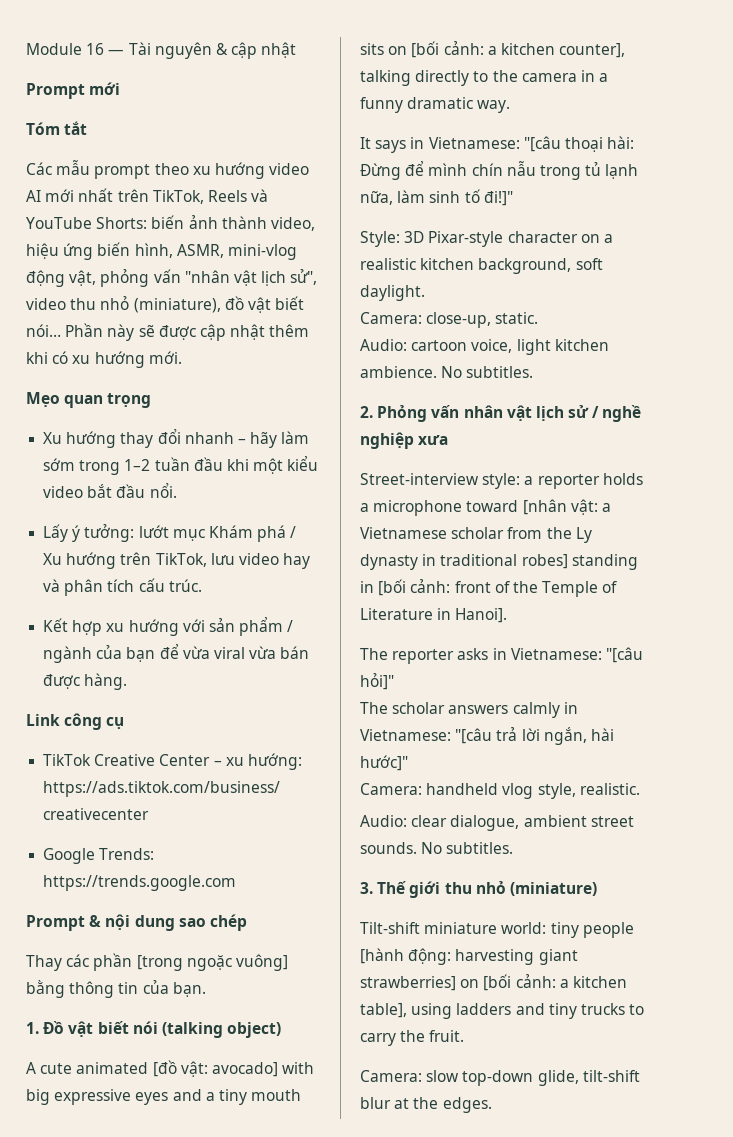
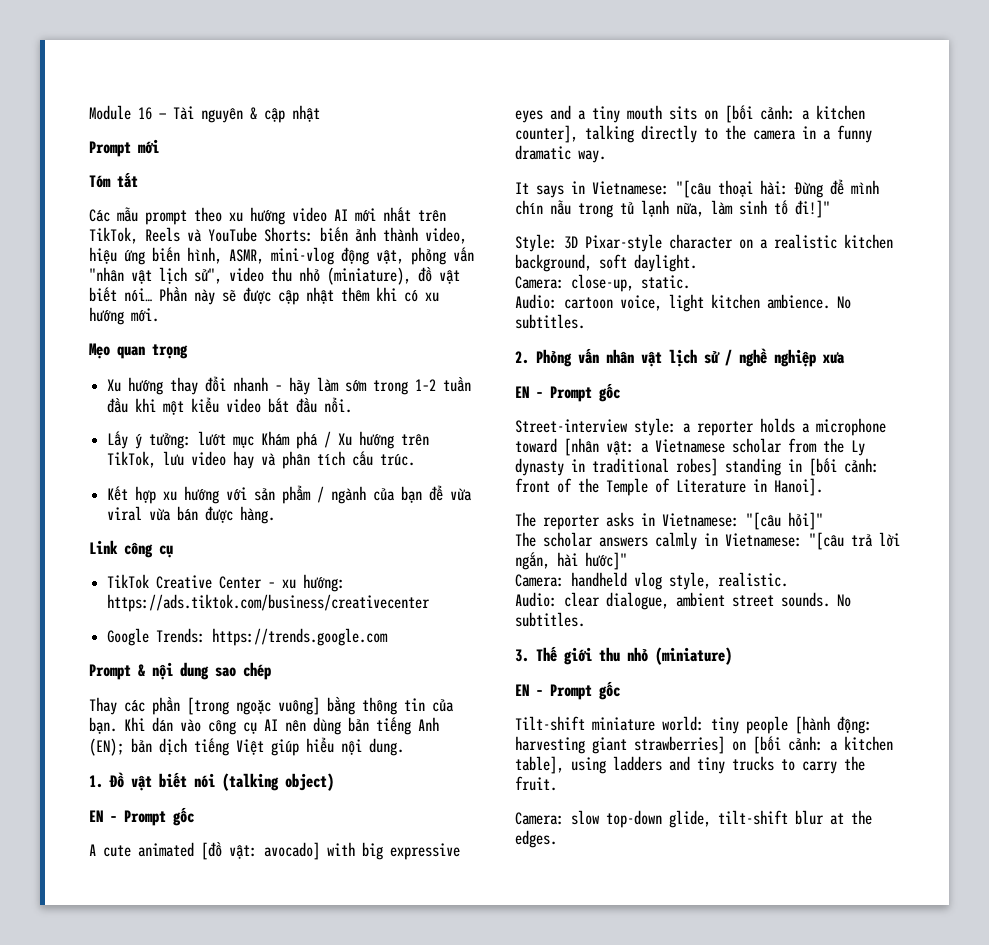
(206, 989) none -> [124,717,439,735] [89,737,404,756] Khi dán vào công cụ AI nên dùng bản tiếng Anh (EN); bản dịch tiếng Việt giúp hiểu nội dung.
(282, 1030) none -> [89,807,194,826] // EN – Prompt gốc
(449, 440) none -> [515,383,620,402] // EN – Prompt gốc
(597, 889) none -> [515,681,620,700] // EN – Prompt gốc

